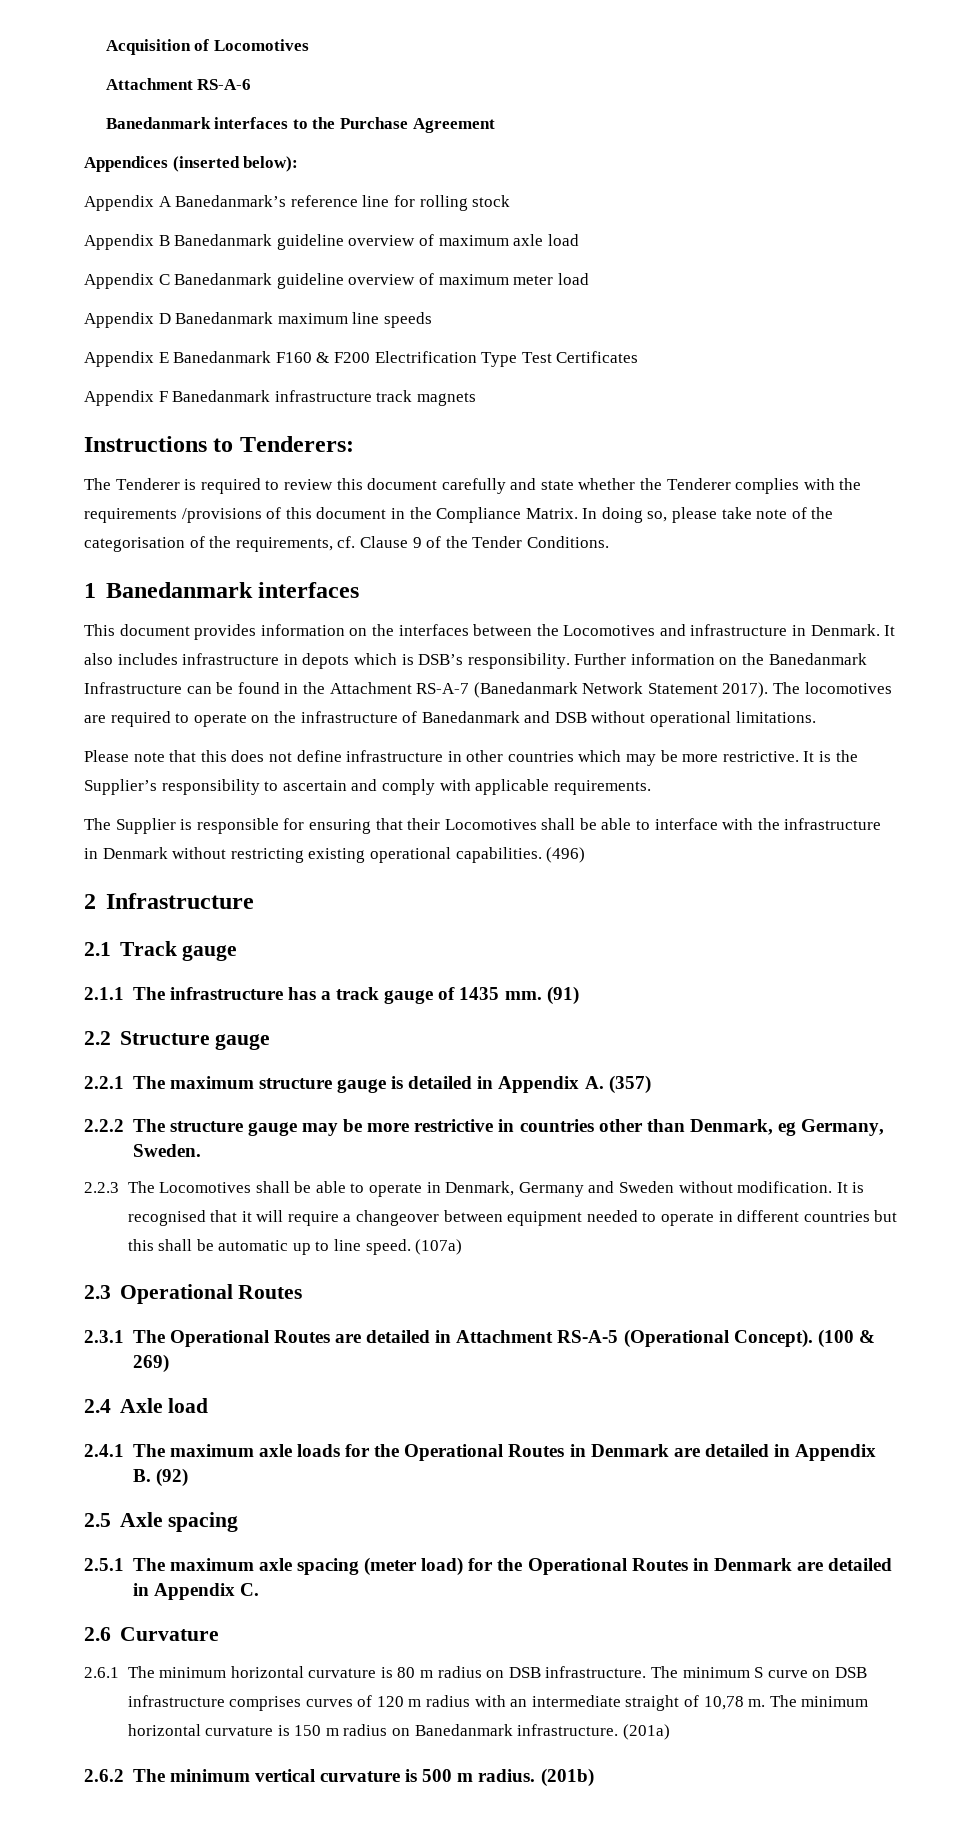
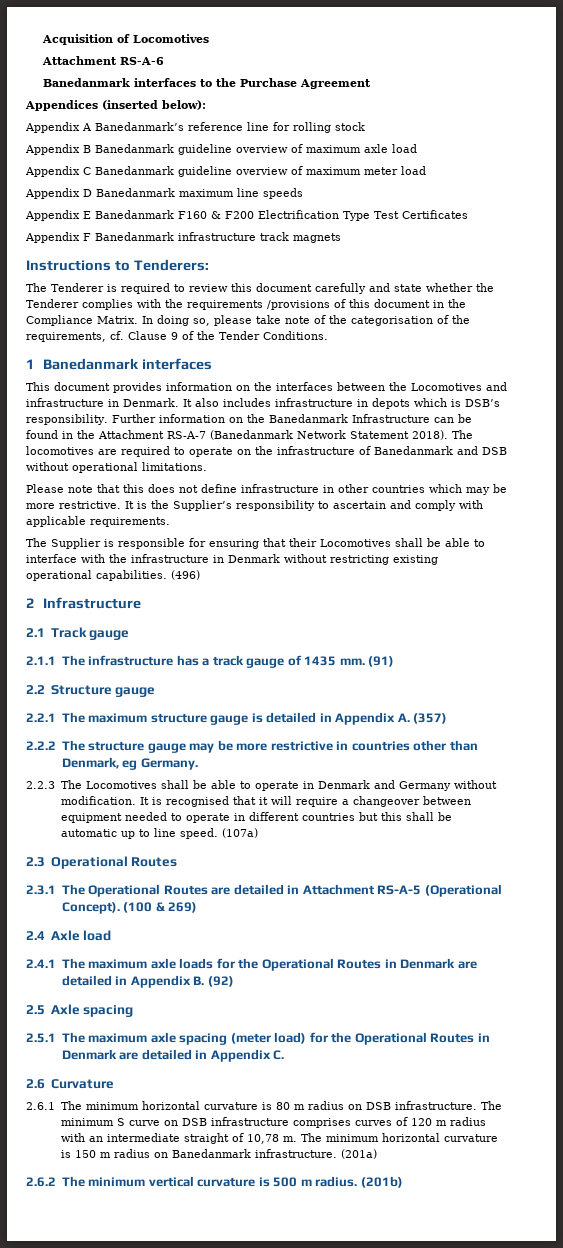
[722,682,769,698] 2017). -> [412,430,448,440] 2018).
[801,1119,885,1136] [132,1144,201,1157] Germany, Sweden. -> [140,758,198,770] Germany.
[445,1181,674,1197] Denmark, Germany and Sweden -> [317,780,451,791] Denmark and Germany

